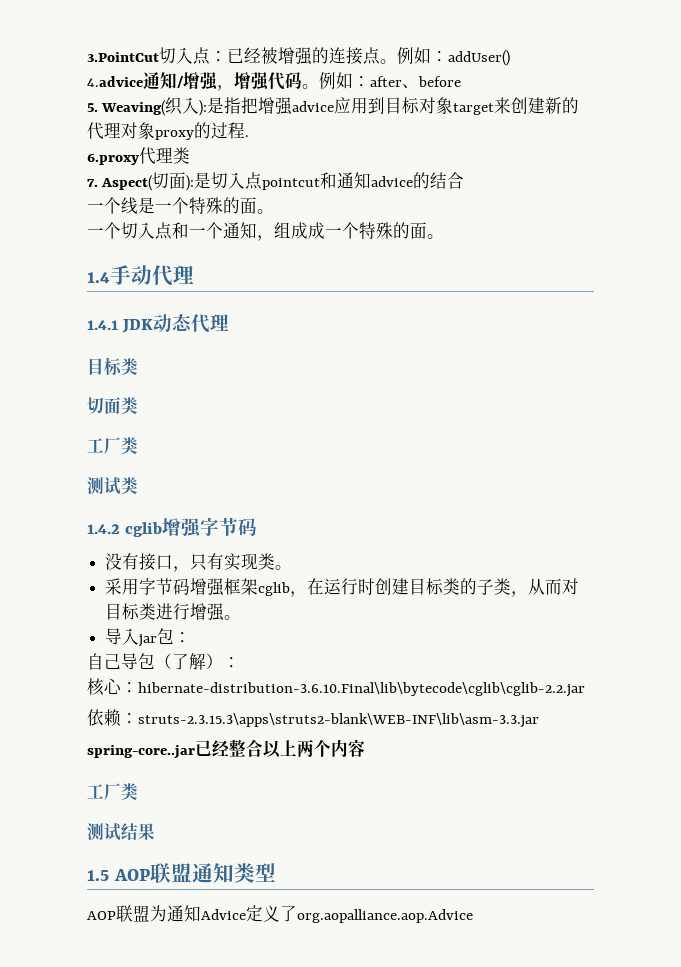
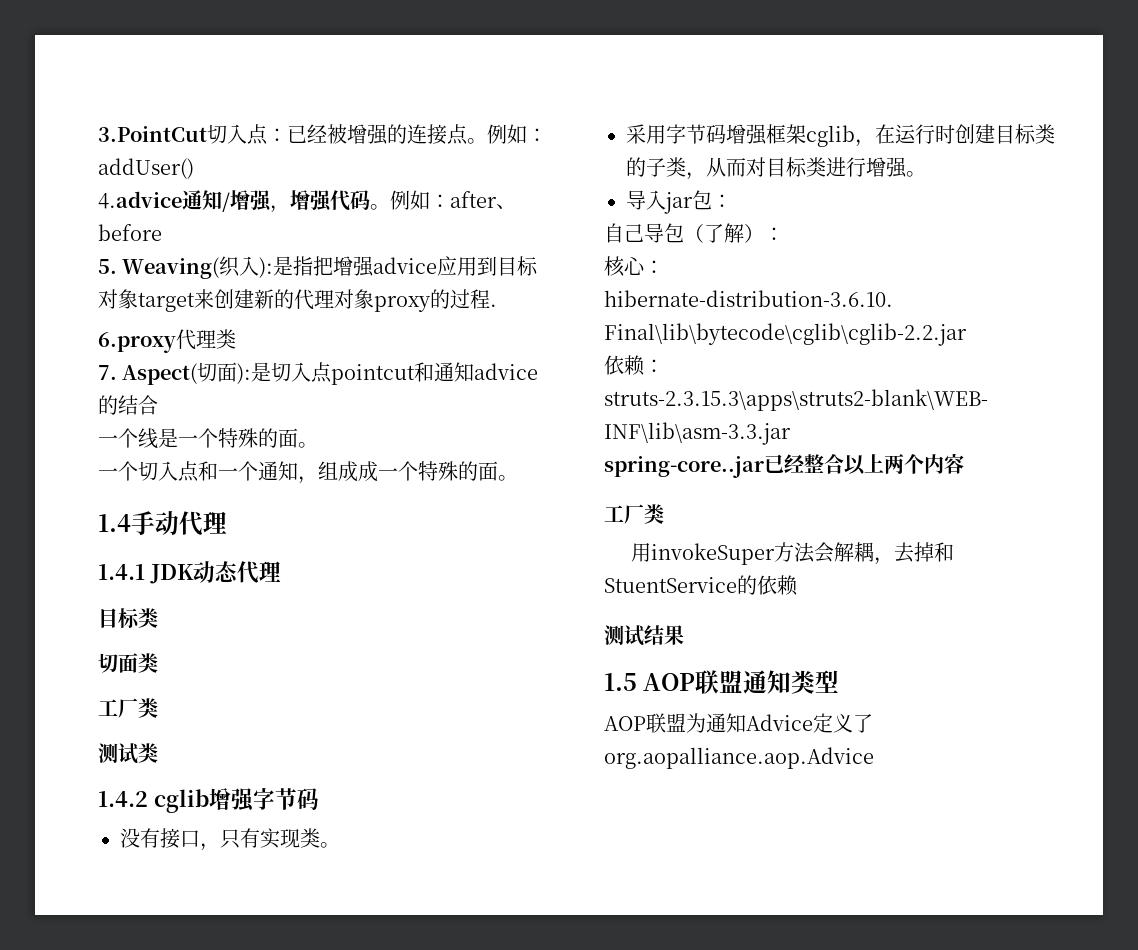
(138, 791) none -> [631,542,955,565] [604,575,798,596] // 用invokeSuper方法会解耦，去掉和StuentService的依赖

